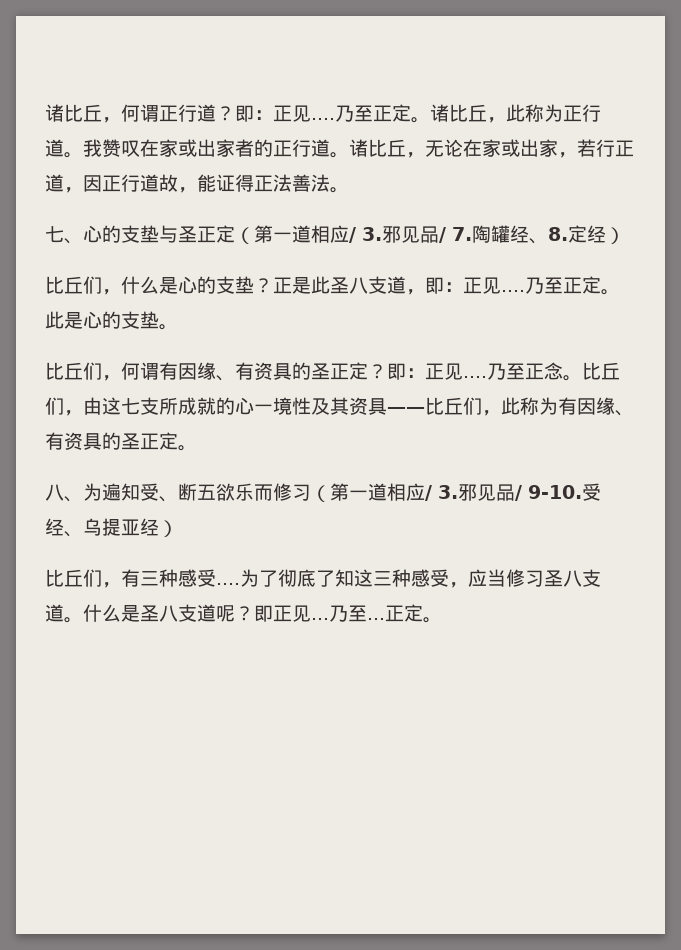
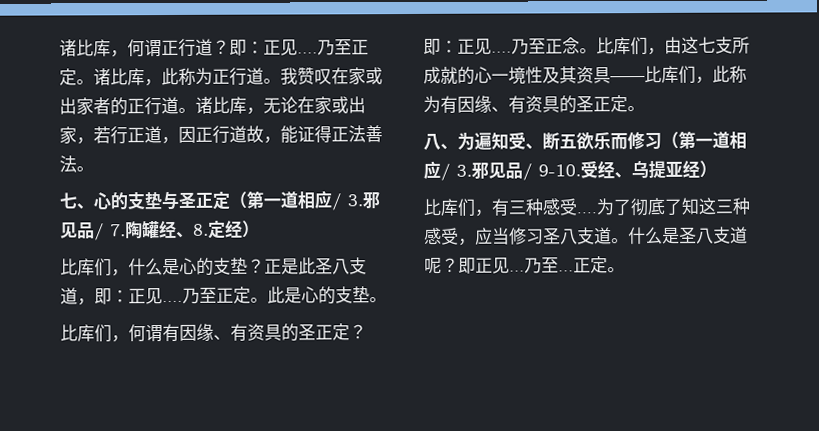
[45,104,102,122] 诸比丘 -> [59,39,111,57] 诸比库
[468,104,487,122] 丘 -> [127,68,145,86] 库
[387,139,406,157] 丘 -> [229,96,247,114] 库
[64,276,83,294] 丘 -> [77,258,95,276] 库
[64,362,83,380] 丘 -> [77,324,95,342] 库
[601,362,620,380] 丘 -> [613,37,631,55] 库
[444,397,463,415] 丘 -> [661,65,679,83] 库
[64,569,83,587] 丘 -> [440,198,459,216] 库

